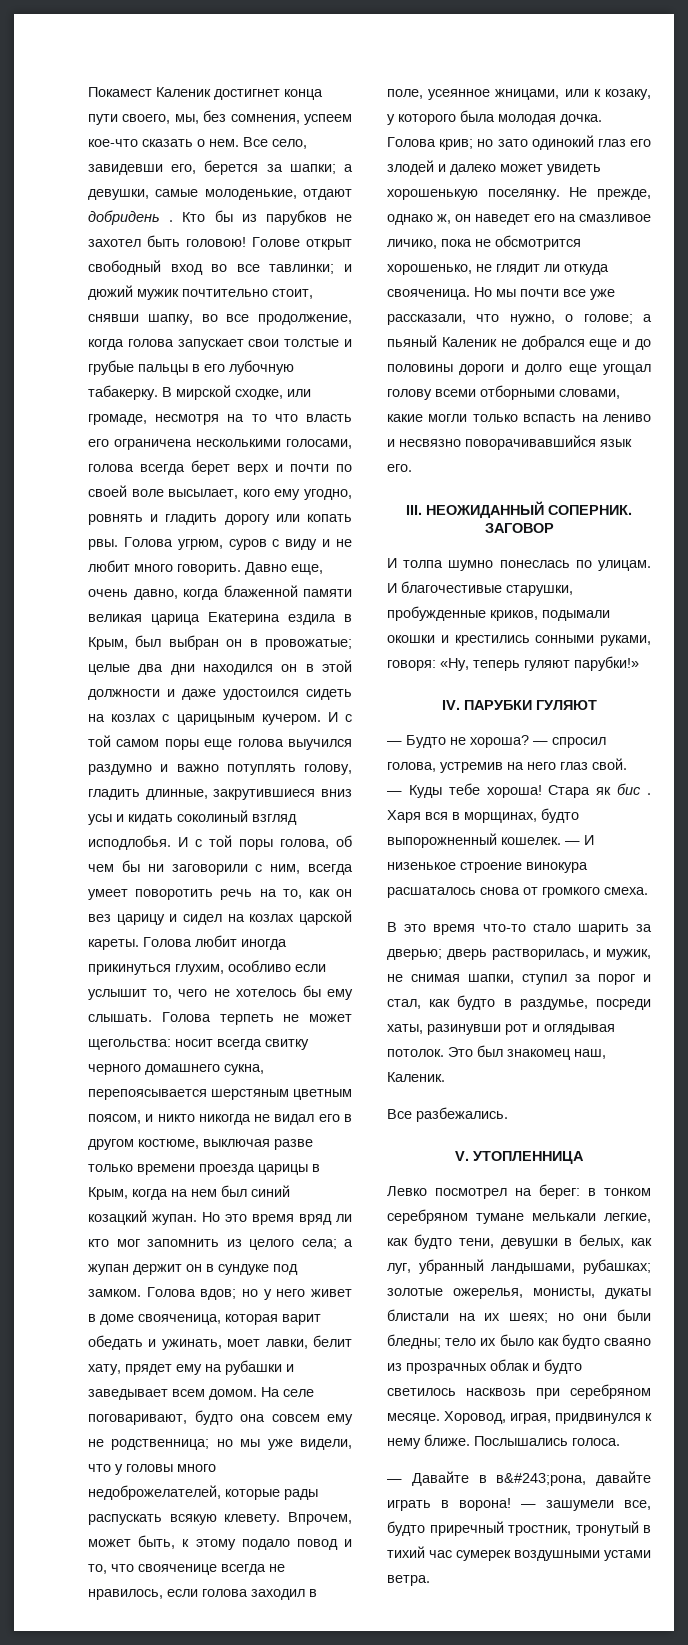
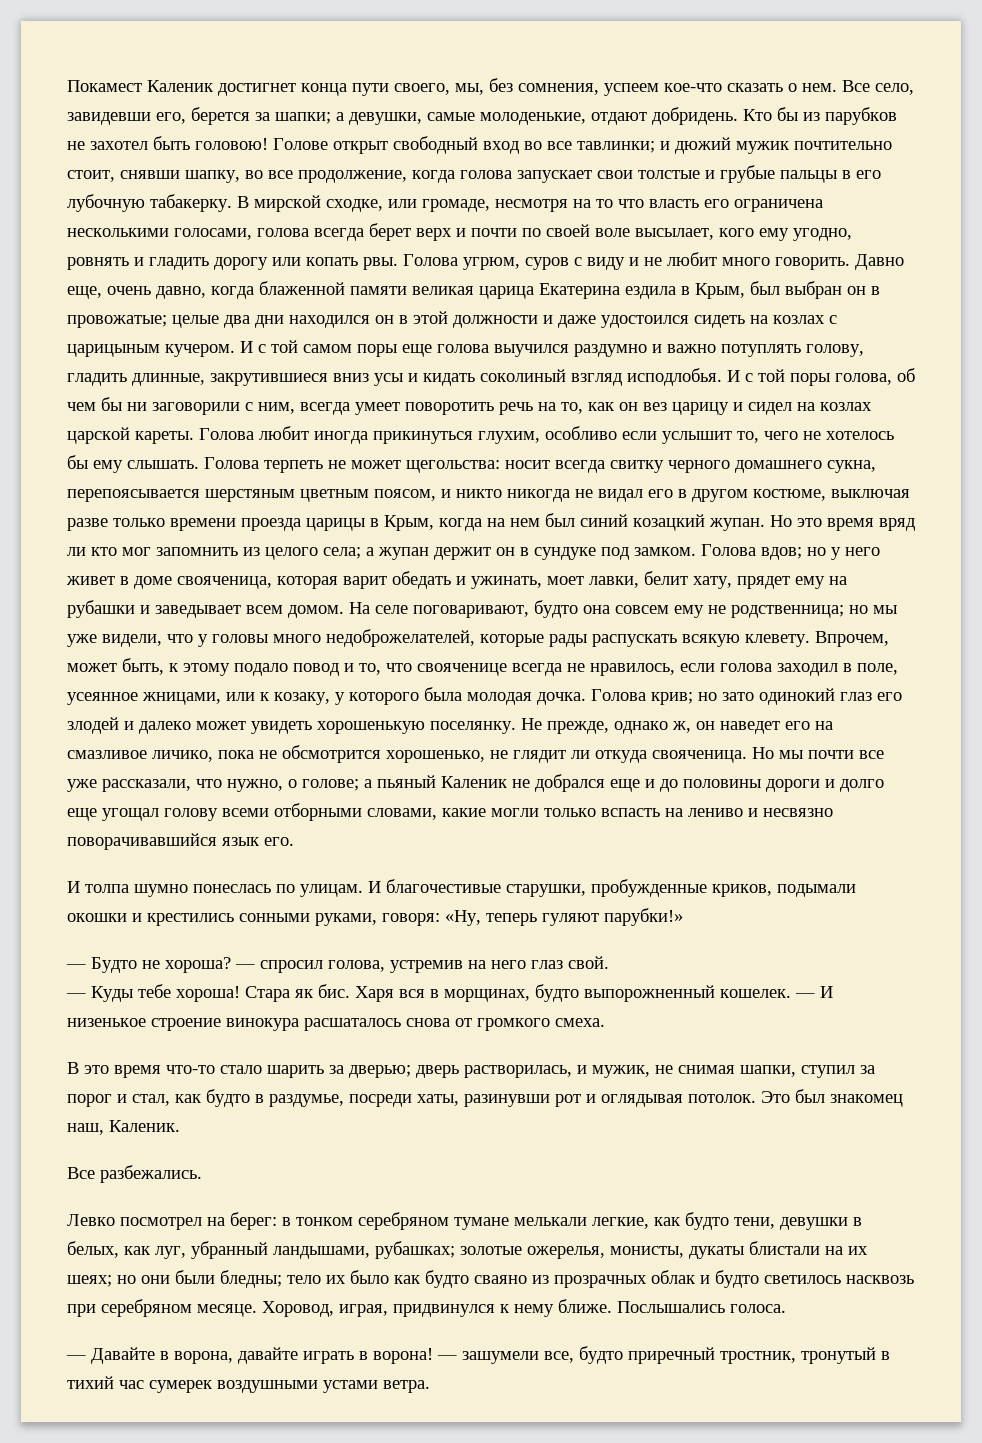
[88,210,174,225] добридень . -> [652,107,738,125] добридень.
[406,501,632,518] [484,523,554,533] // III. НЕОЖИДАННЫЙ СОПЕРНИК. ЗАГОВОР -> (294, 841) none
[441,700,597,710] // IV. ПАРУБКИ ГУЛЯЮТ -> (683, 917) none
[617,783,651,795] бис . -> [318,984,350,998] бис.
[455,1151,584,1164] // V. УТОПЛЕННИЦА -> (202, 1174) none
[496,1473,587,1486] в&#243;рона, -> [174,1351,233,1364] ворона,

